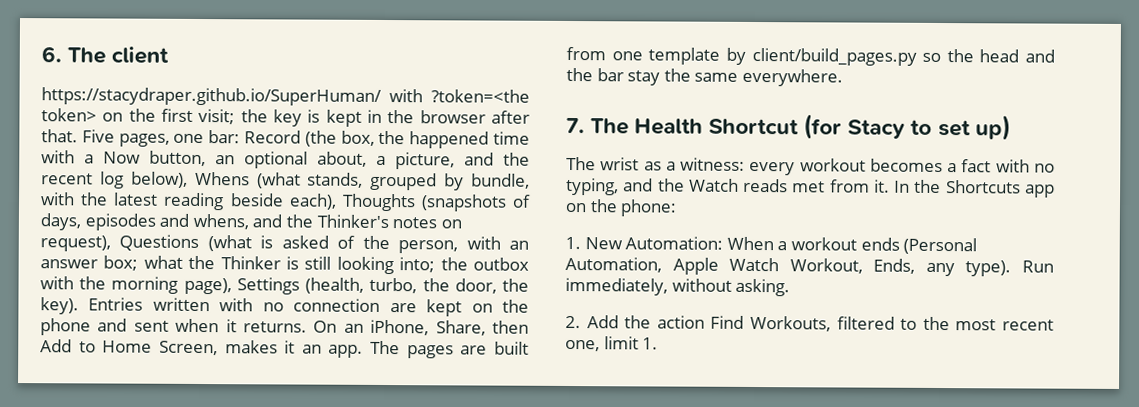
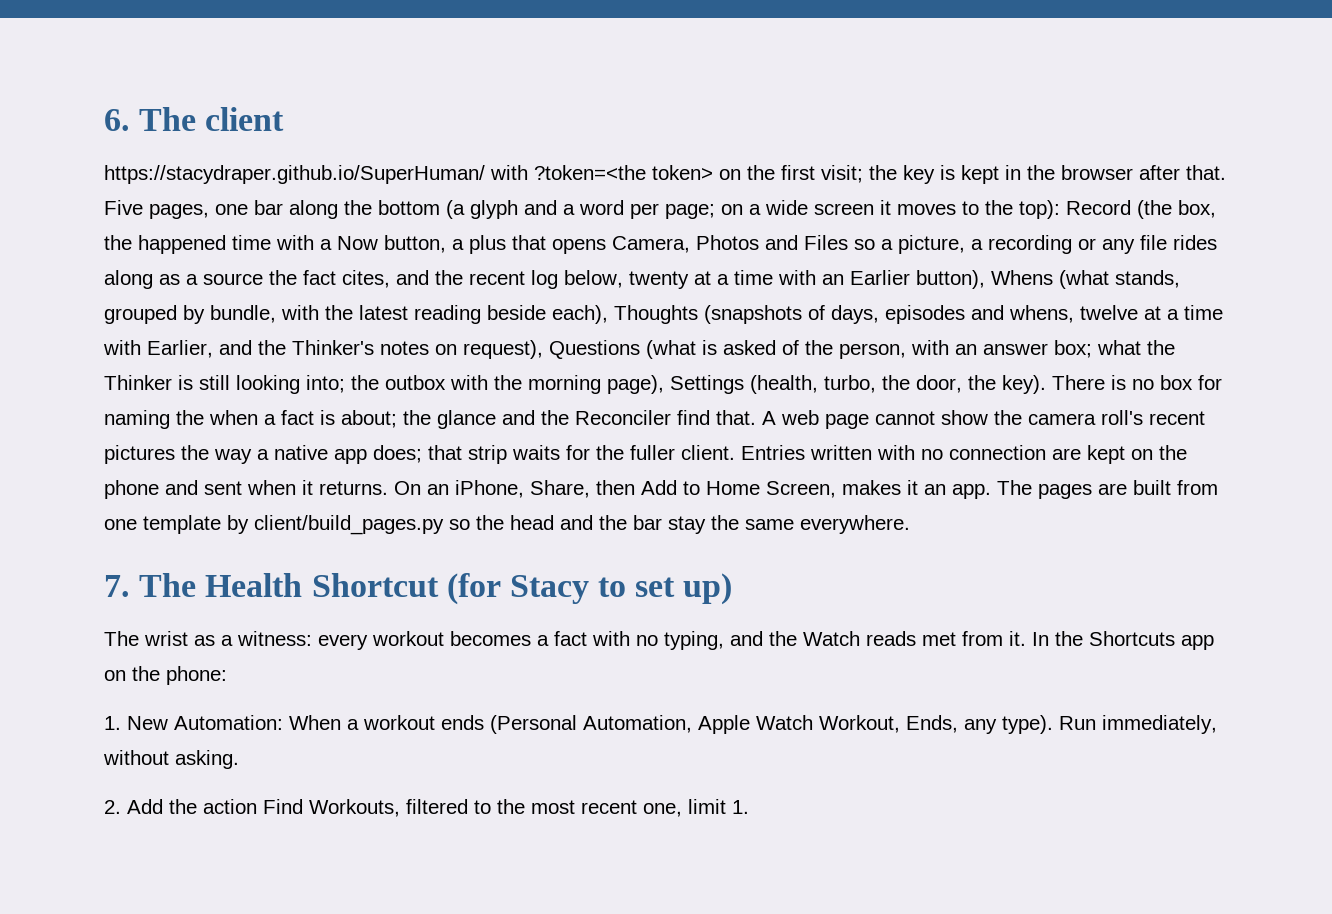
[208,130,241,144] bar: -> [254,200,1060,219] bar along the bottom (a glyph and a word per page; on a wide screen it moves to the top):
[215,151,530,170] [41,171,188,189] an optional about, a picture, and the recent log below), -> [452,235,1217,254] [104,270,985,289] a plus that opens Camera, Photos and Files so a picture, a recording or any file rides along as a source the fact cites, and the recent log below, twenty at a time with an Earlier button),
(249, 221) none -> [1080,305,1223,320] [103,340,213,358] twelve at a time with Earlier,
(79, 306) none -> [1052,375,1222,390] [104,410,1205,429] [104,445,735,464] There is no box for naming the when a fact is about; the glance and the Reconciler find that. A web page cannot show the camera roll's recent pictures the way a native app does; that strip waits for the fuller client.

